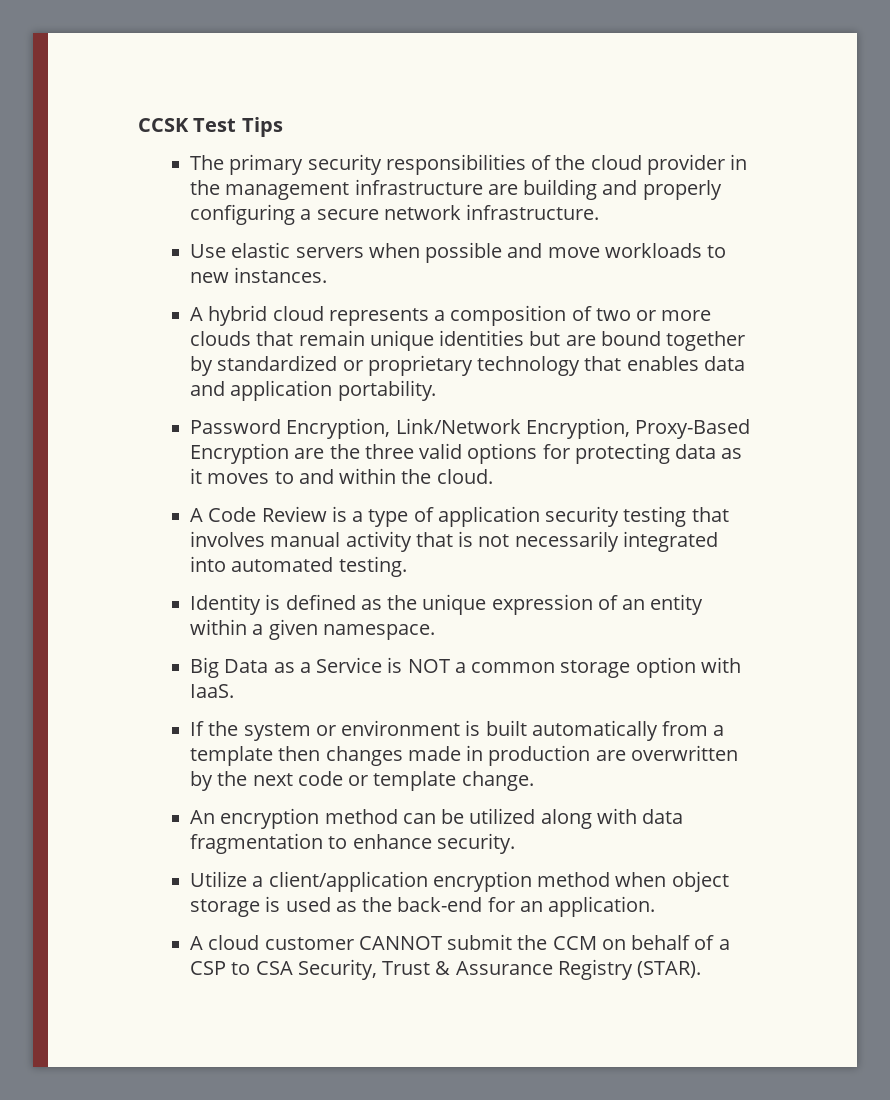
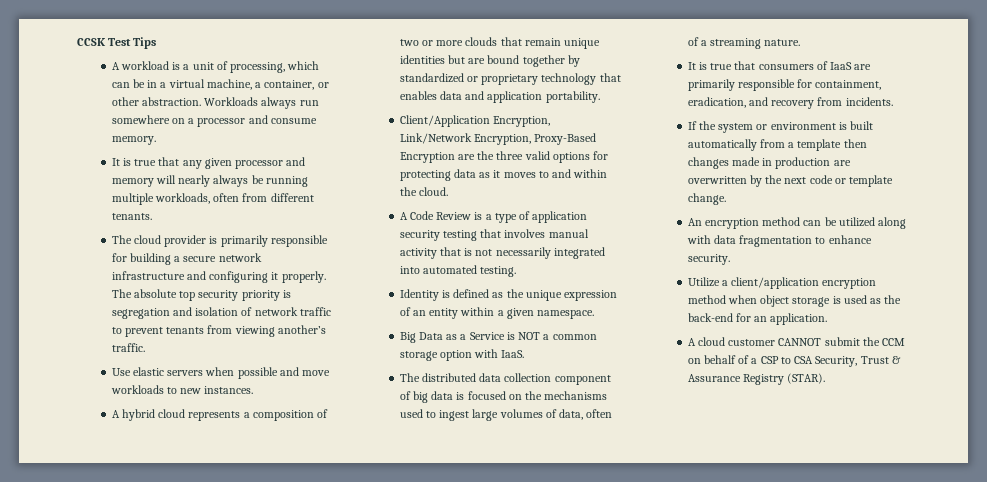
[189,154,748,175] [189,179,722,200] [189,204,600,225] The primary security responsibilities of the cloud provider in the management infrastructure are building and properly configuring a secure network infrastructure. -> [111,61,320,73] [111,79,329,90] [111,97,319,109] [111,115,317,127] [111,136,156,145] [111,157,306,169] [111,175,308,187] [111,193,314,205] [111,213,152,220] [111,235,328,247] [111,253,262,265] [111,271,326,283] [111,289,291,301] [111,307,331,319] [111,325,326,337] [111,343,145,352] A workload is a unit of processing, which can be in a virtual machine, a container, or other abstraction. Workloads always run somewhere on a processor and consume memory. // It is true that any given processor and memory will nearly always be running multiple workloads, often from different tenants. // The cloud provider is primarily responsible for building a secure network infrastructure and configuring it properly. The absolute top security priority is segregation and isolation of network traffic to prevent tenants from viewing another’s traffic.
[189,419,281,434] Password -> [399,115,490,127] Client/Application
(234, 691) none -> [399,373,611,385] [399,391,608,403] [399,409,613,421] [687,37,801,49] [687,61,872,70] [687,79,882,91] [687,97,893,109] // The distributed data collection component of big data is focused on the mechanisms used to ingest large volumes of data, often of a streaming nature. // It is true that consumers of IaaS are primarily responsible for containment, eradication, and recovery from incidents.

